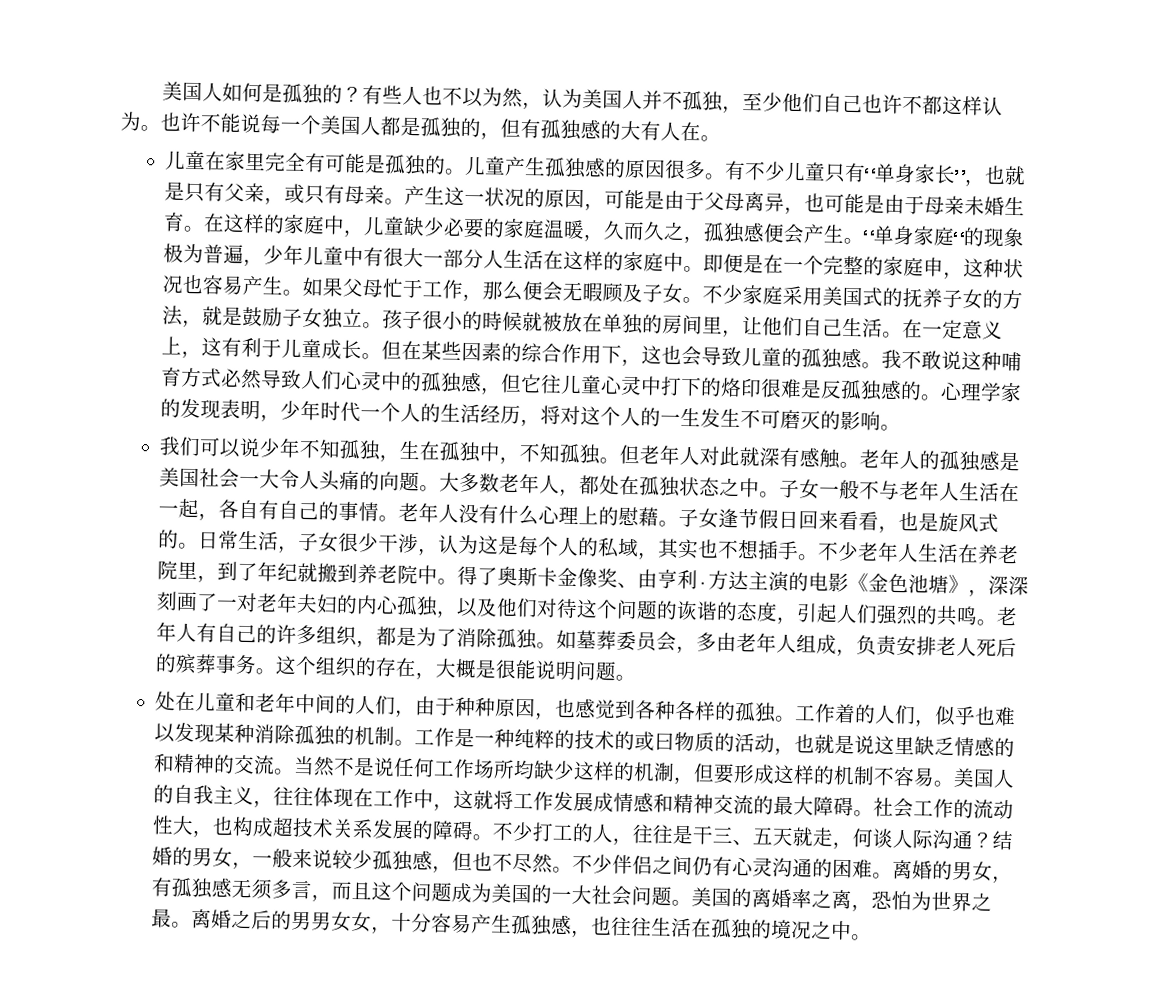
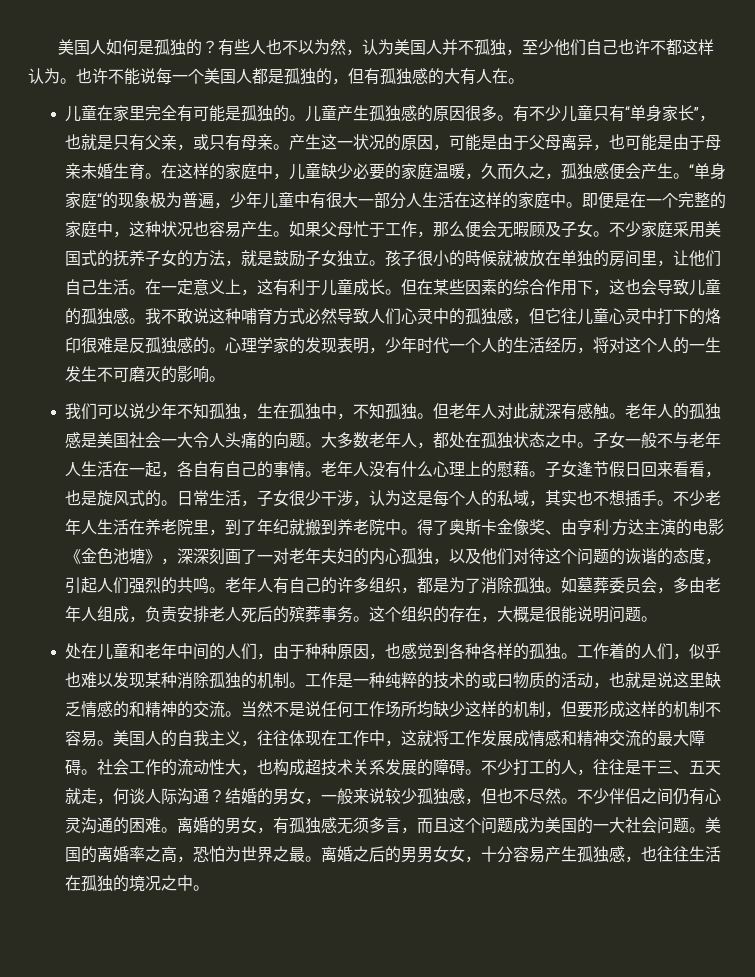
[922,257,944,277] 申 -> [97,221,114,237] 中
[652,762,675,782] 淛 -> [529,701,546,717] 制
[830,889,852,910] 离 -> [161,846,178,863] 高

